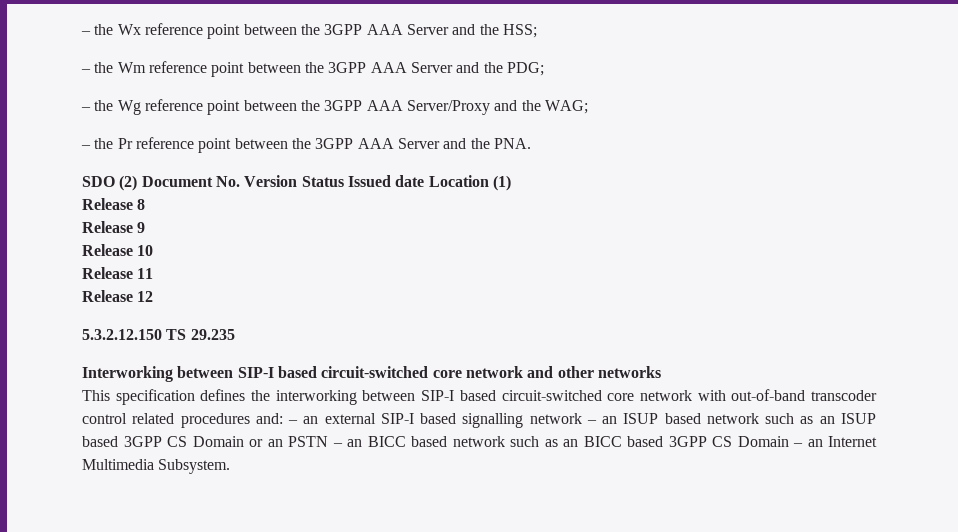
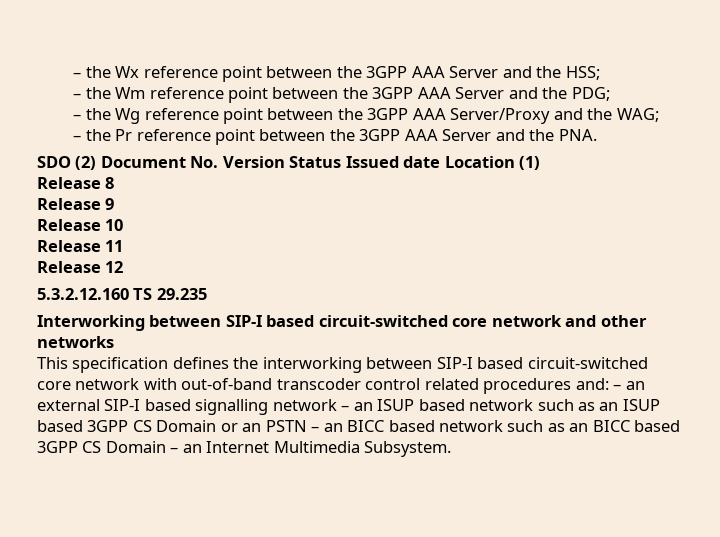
[82,329,162,340] 5.3.2.12.150 -> [37,288,129,300] 5.3.2.12.160

